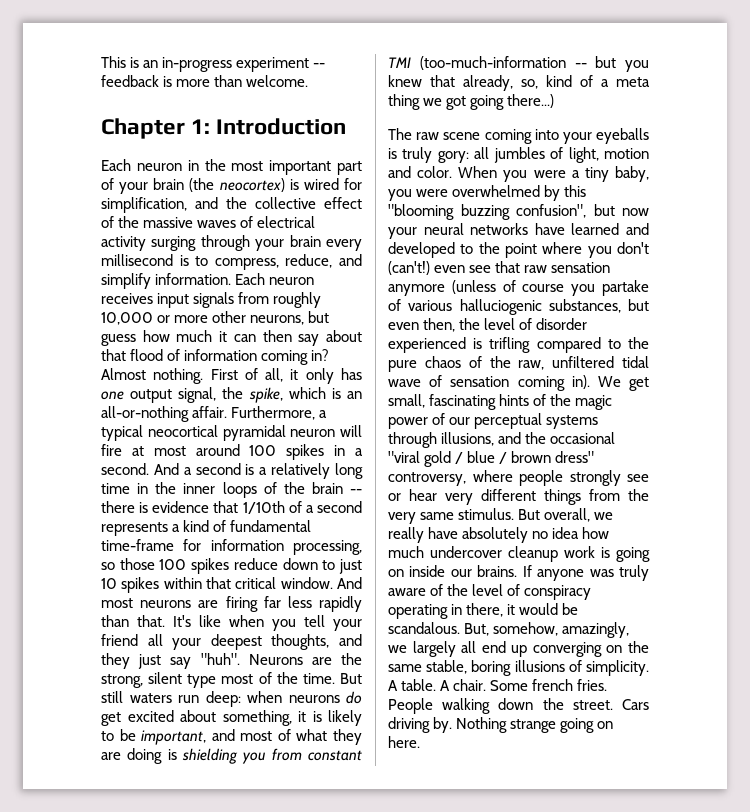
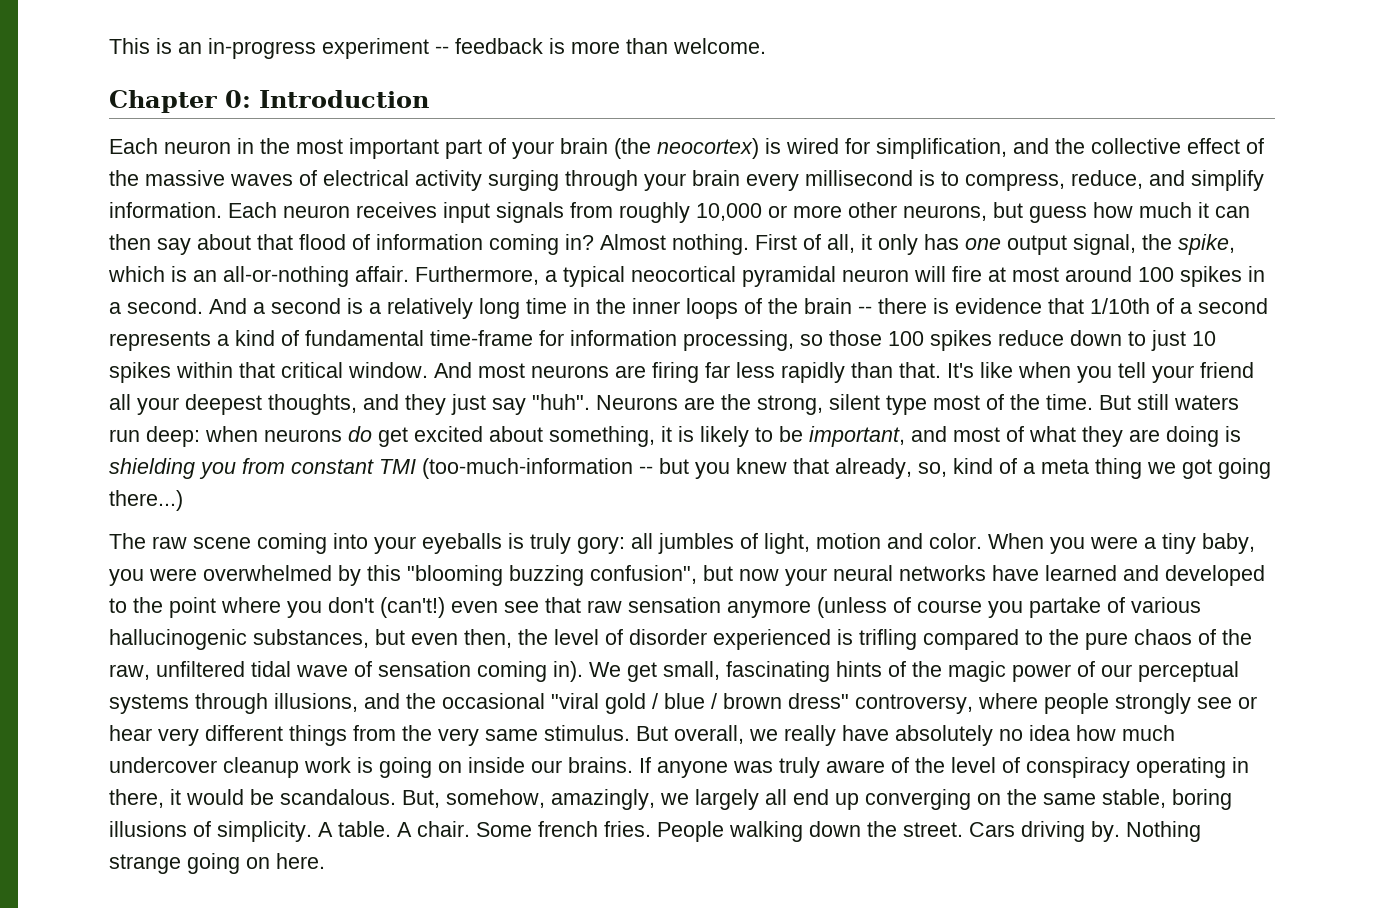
[191,119,211,134] 1: -> [225,90,251,108] 0:
[459,299,542,315] halluciogenic -> [109,629,247,650] hallucinogenic

